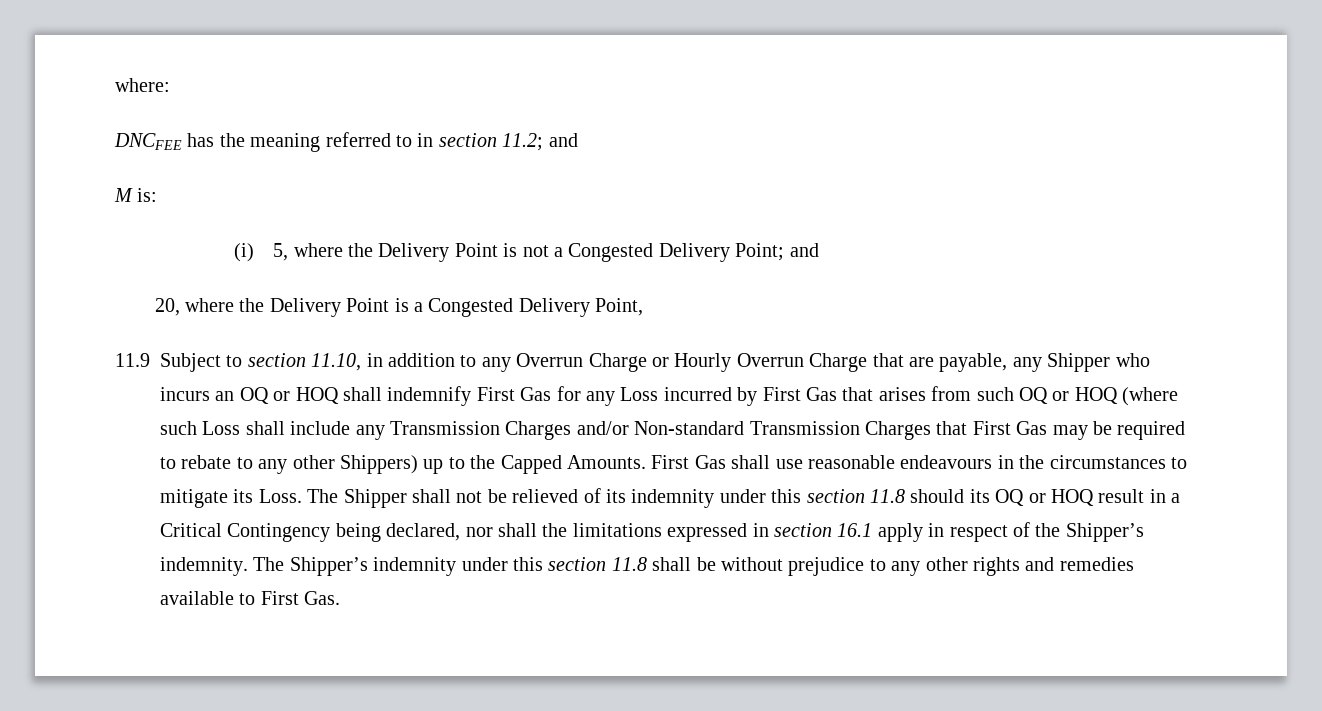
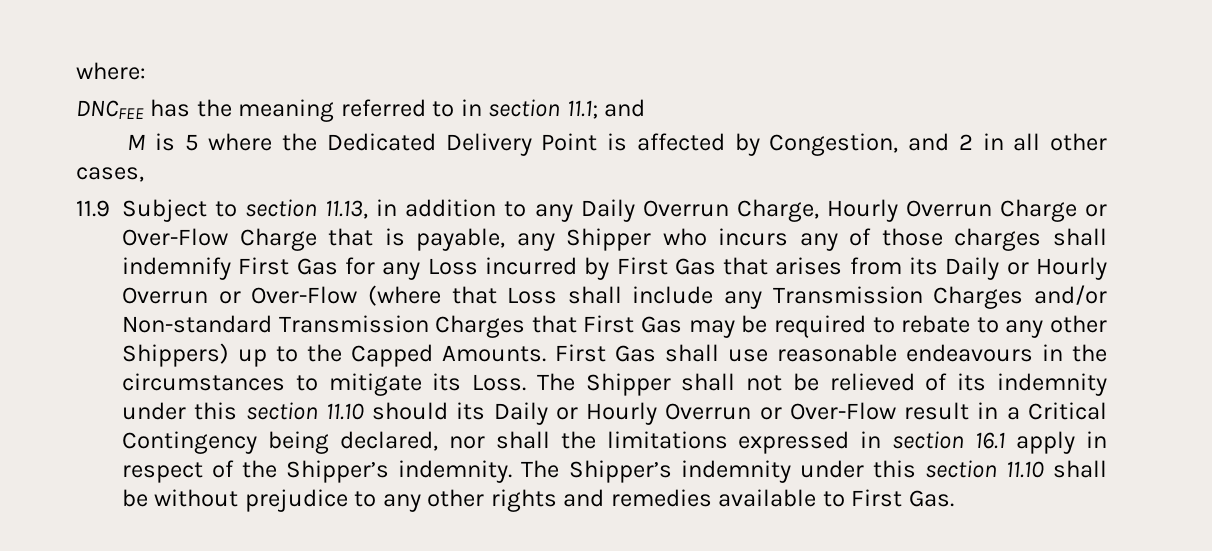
[502,133,544,151] 11.2; -> [566,100,598,119] 11.1;
[137,188,158,202] [233,243,819,262] [154,298,644,317] is: // (i) 5, where the Delivery Point is not a Congested Delivery Point; and // 20, where the Delivery Point is a Congested Delivery Point, -> [154,133,1108,156] [76,167,144,182] is 5 where the Dedicated Delivery Point is affected by Congestion, and 2 in all other cases,
[311,353,362,371] 11.10, -> [325,200,369,219] 11.13,
(511, 364) none -> [580,199,898,222] Daily Overrun Charge, Hourly
[674,353,804,372] Hourly Overrun -> [122,228,228,246] Over-Flow
[908,357,934,367] are -> [384,228,405,246] is
[215,387,339,404] an OQ or HOQ -> [799,228,1042,251] any of those charges
[976,387,1179,406] [160,421,197,435] such OQ or HOQ (where such -> [909,257,1107,280] [122,285,497,306] its Daily or Hourly Overrun or Over-Flow (where that
[869,489,905,503] 11.8 -> [325,403,364,420] 11.10
[995,489,1094,506] OQ or HOQ -> [493,402,896,425] Daily or Hourly Overrun or Over-Flow
[611,557,647,571] 11.8 -> [1005,461,1044,478] 11.10

